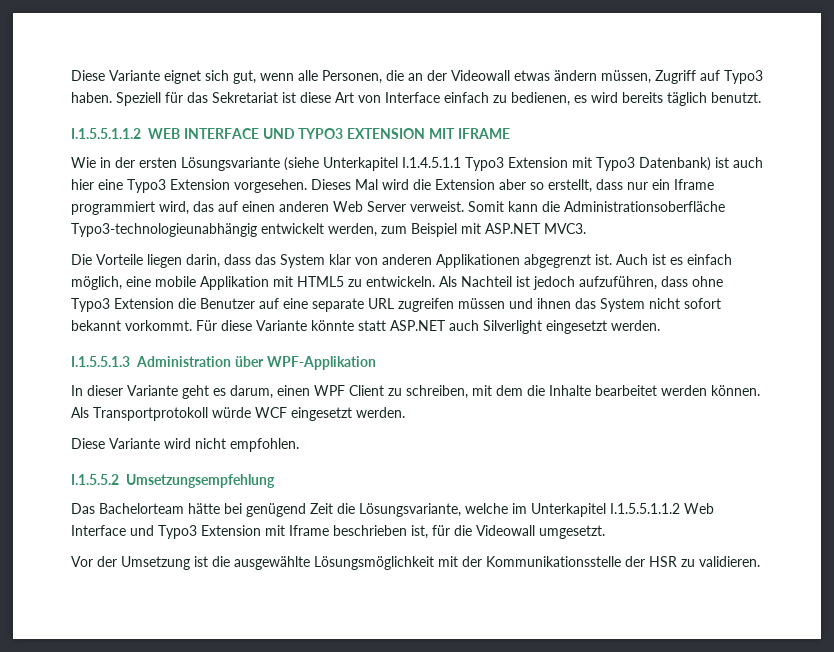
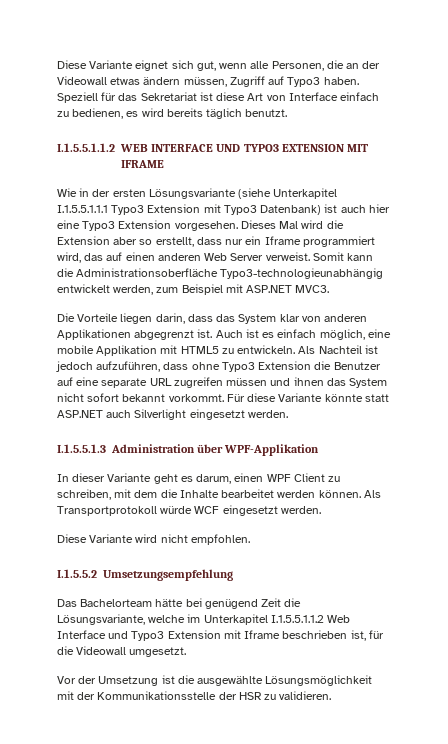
[402,157,461,168] I.1.4.5.1.1 -> [57,205,108,213] I.1.5.5.1.1.1

